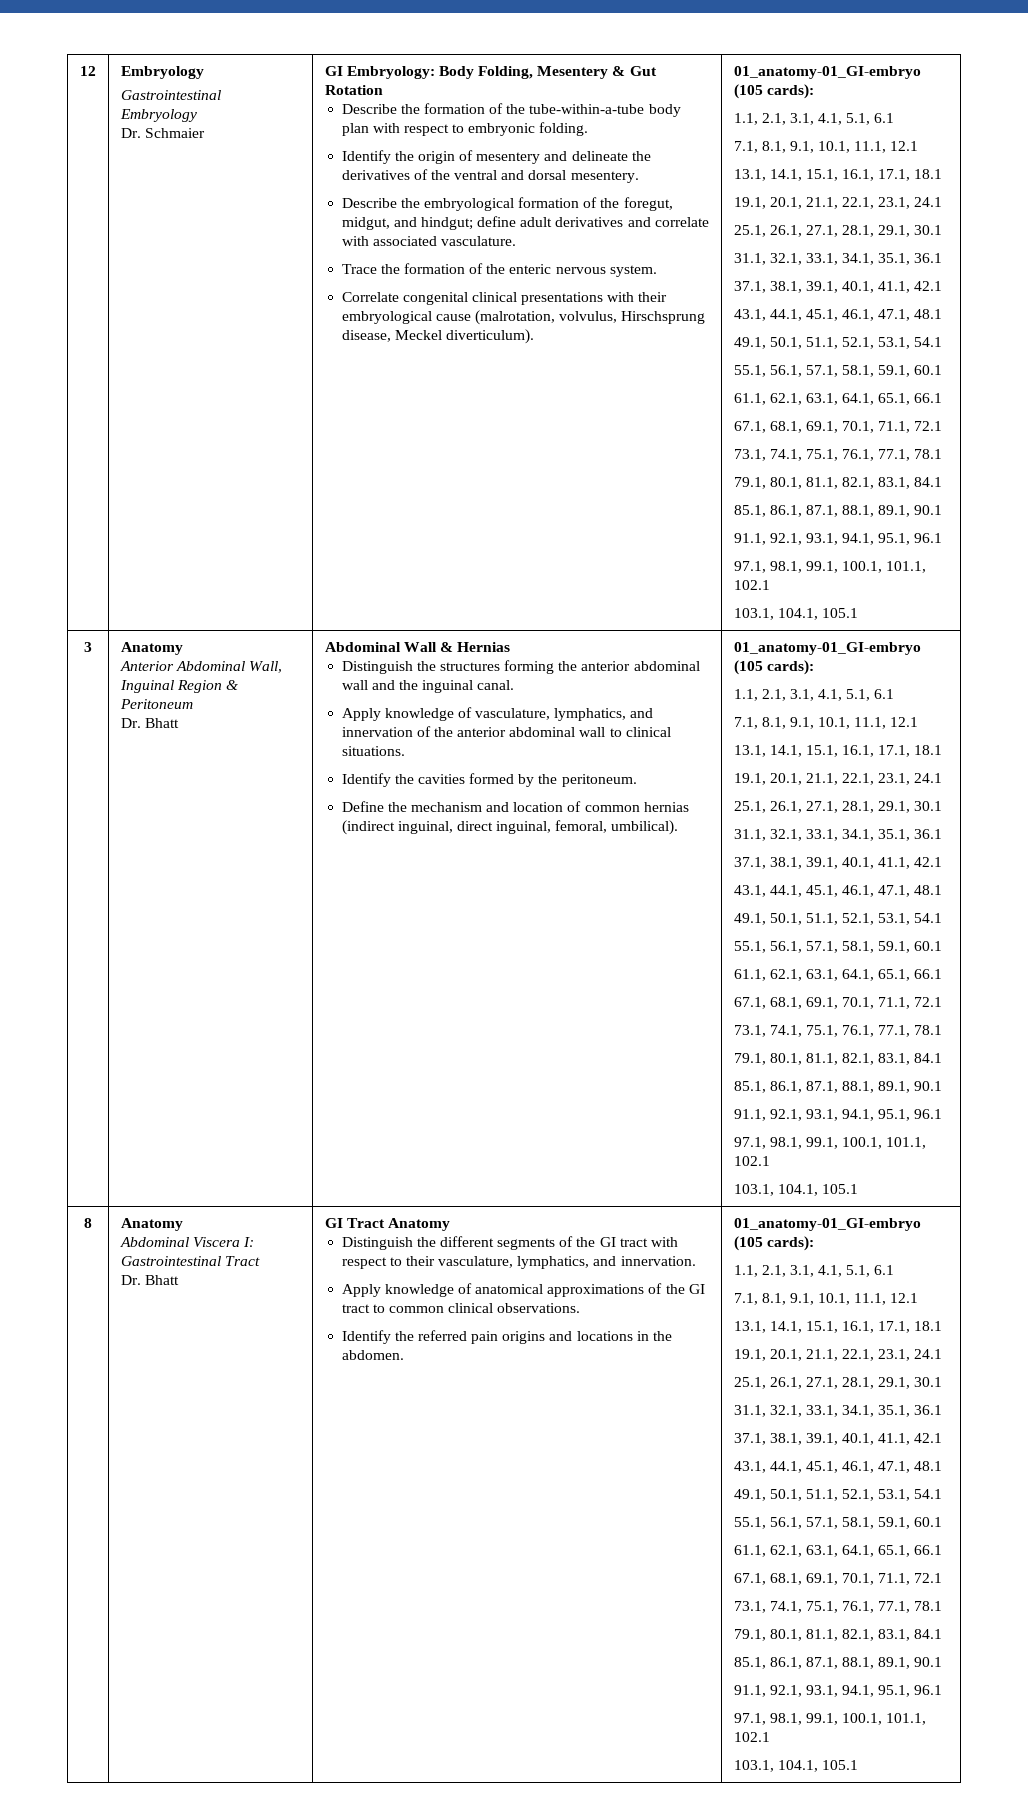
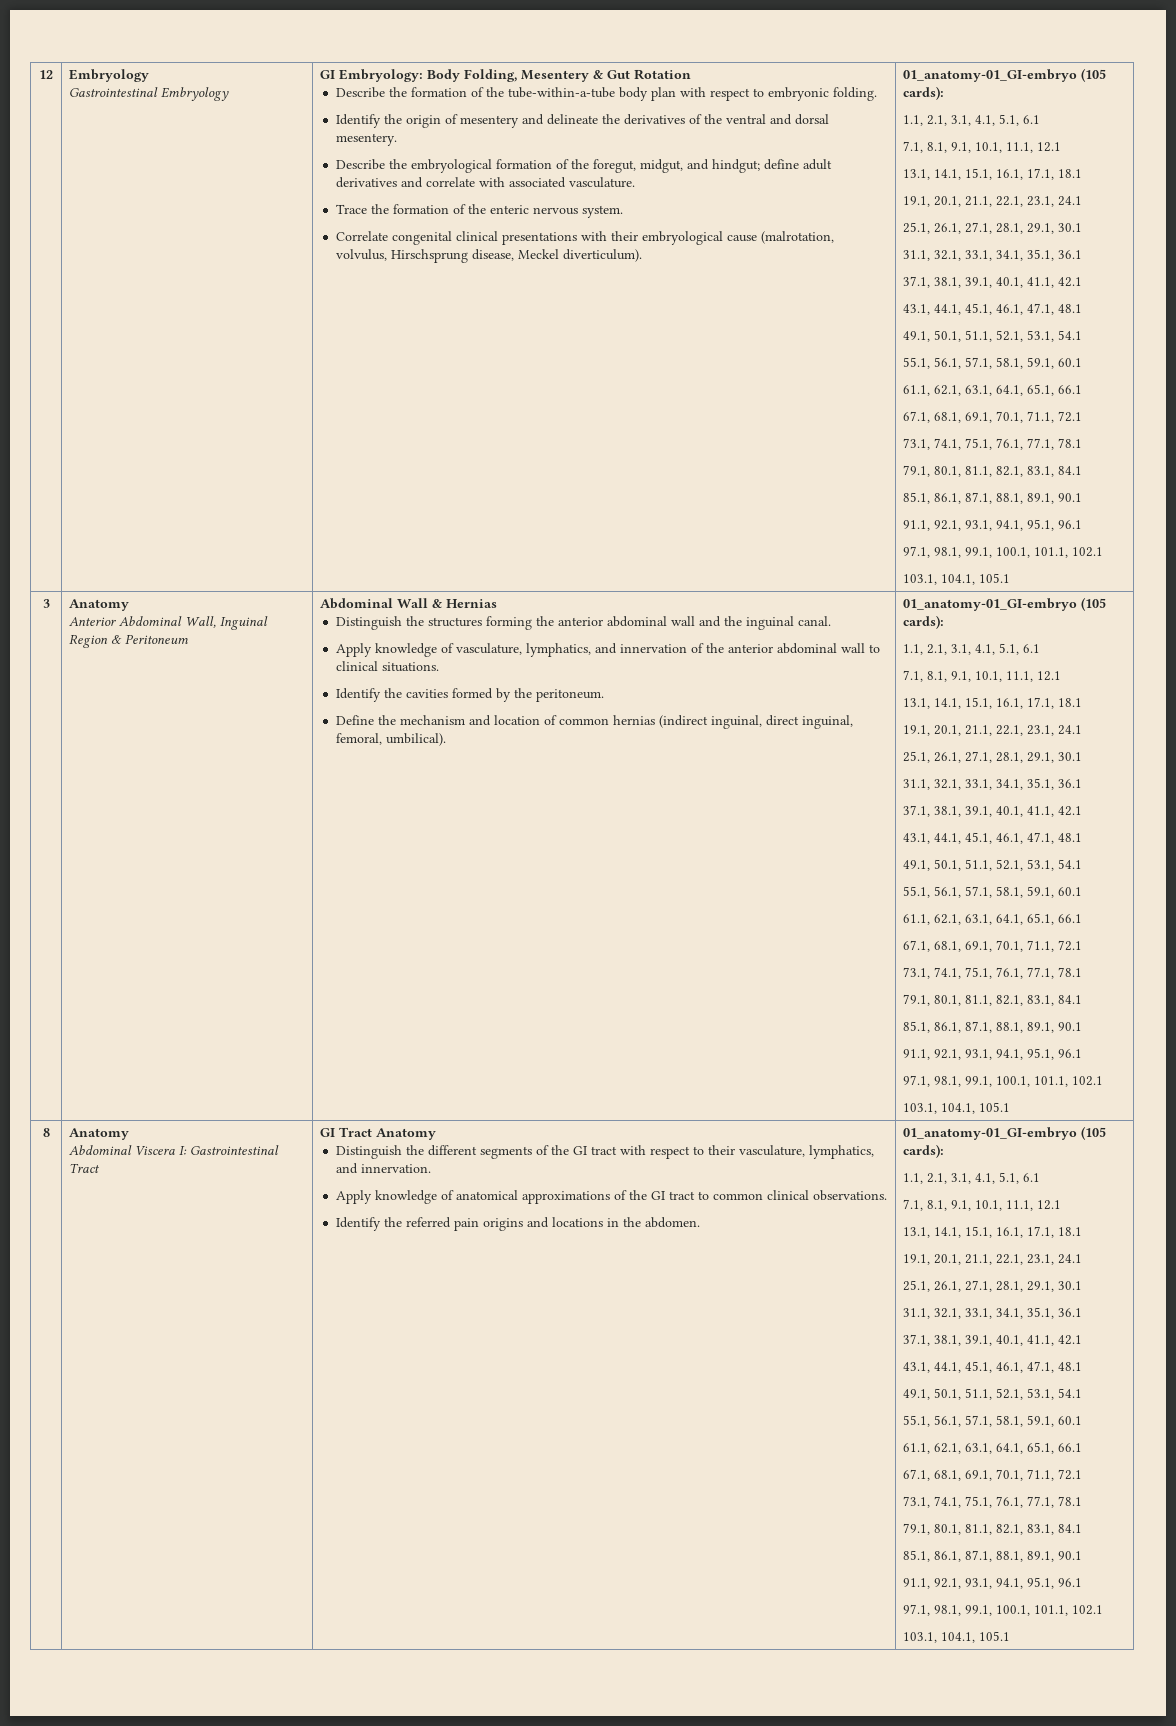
[120,128,205,138] // Dr. Schmaier -> (230, 94) none
[120,718,179,728] // Dr. Bhatt -> (189, 639) none
[120,1275,179,1285] // Dr. Bhatt -> (101, 1168) none

